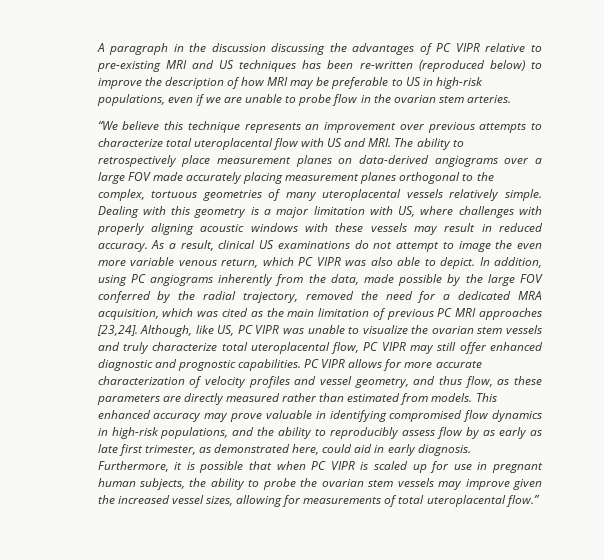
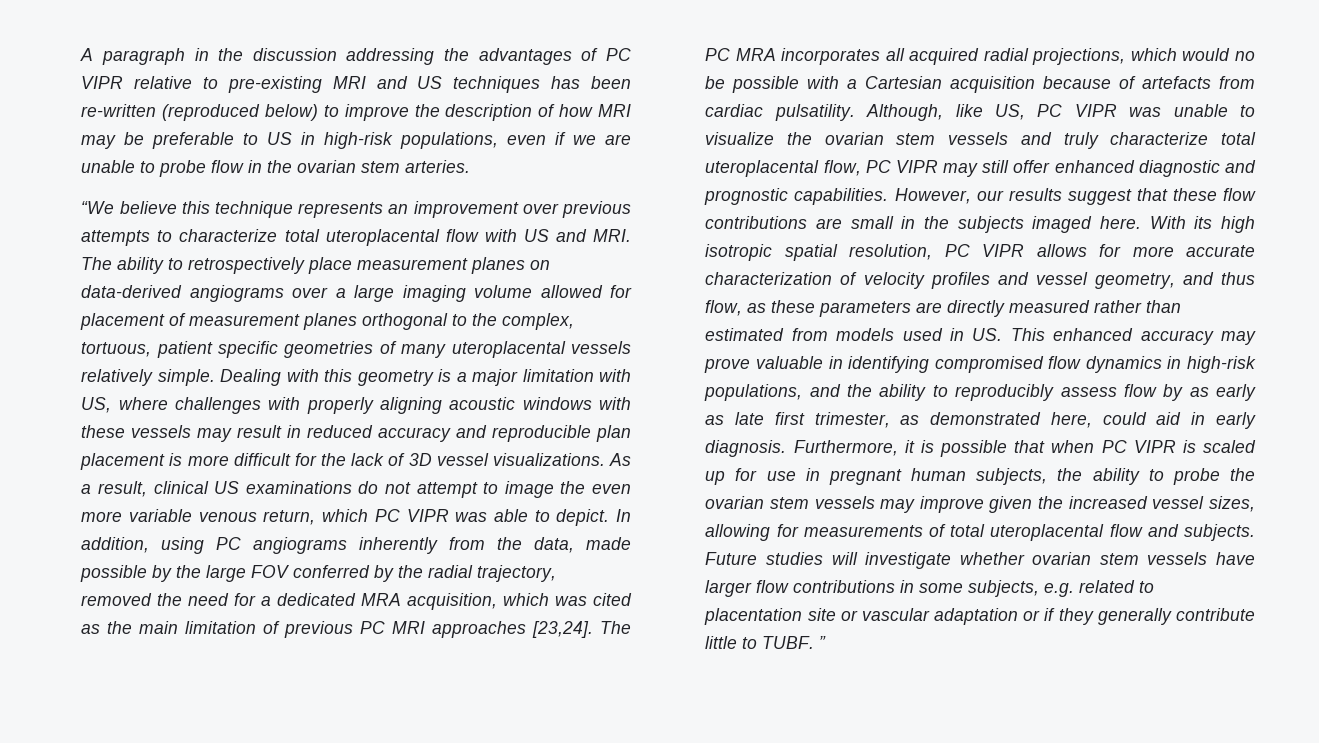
[271,43,326,55] discussing -> [346,48,435,65] addressing
[127,172,283,184] FOV made accurately placing -> [402,285,633,302] [80,313,187,330] imaging volume allowed for placement of
[151,191,198,198] tortuous -> [81,341,279,358] tortuous, patient specific
[97,243,148,252] accuracy. -> [378,425,632,442] [80,453,605,470] accuracy and reproducible plan placement is more difficult for the lack of 3D vessel visualizations.
[370,257,393,266] also -> (488, 517) none
(138, 330) none -> [600,621,631,634] [705,48,1255,65] [705,76,1255,93] [705,104,855,121] The PC MRA incorporates all acquired radial projections, which would no be possible with a Cartesian acquisition because of artefacts from cardiac pulsatility.
(301, 365) none -> [894,188,1256,205] [705,216,1255,233] [705,244,933,261] However, our results suggest that these flow contributions are small in the subjects imaged here. With its high isotropic spatial resolution,
[431,393,473,402] models. -> [836,328,1003,341] models used in US.
[505,495,540,507] flow.” -> [1109,524,1255,541] [705,552,1255,569] [705,580,1155,597] [704,608,1255,625] [705,636,827,649] flow and subjects. Future studies will investigate whether ovarian stem vessels have larger flow contributions in some subjects, e.g. related to placentation site or vascular adaptation or if they generally contribute little to TUBF. ”

